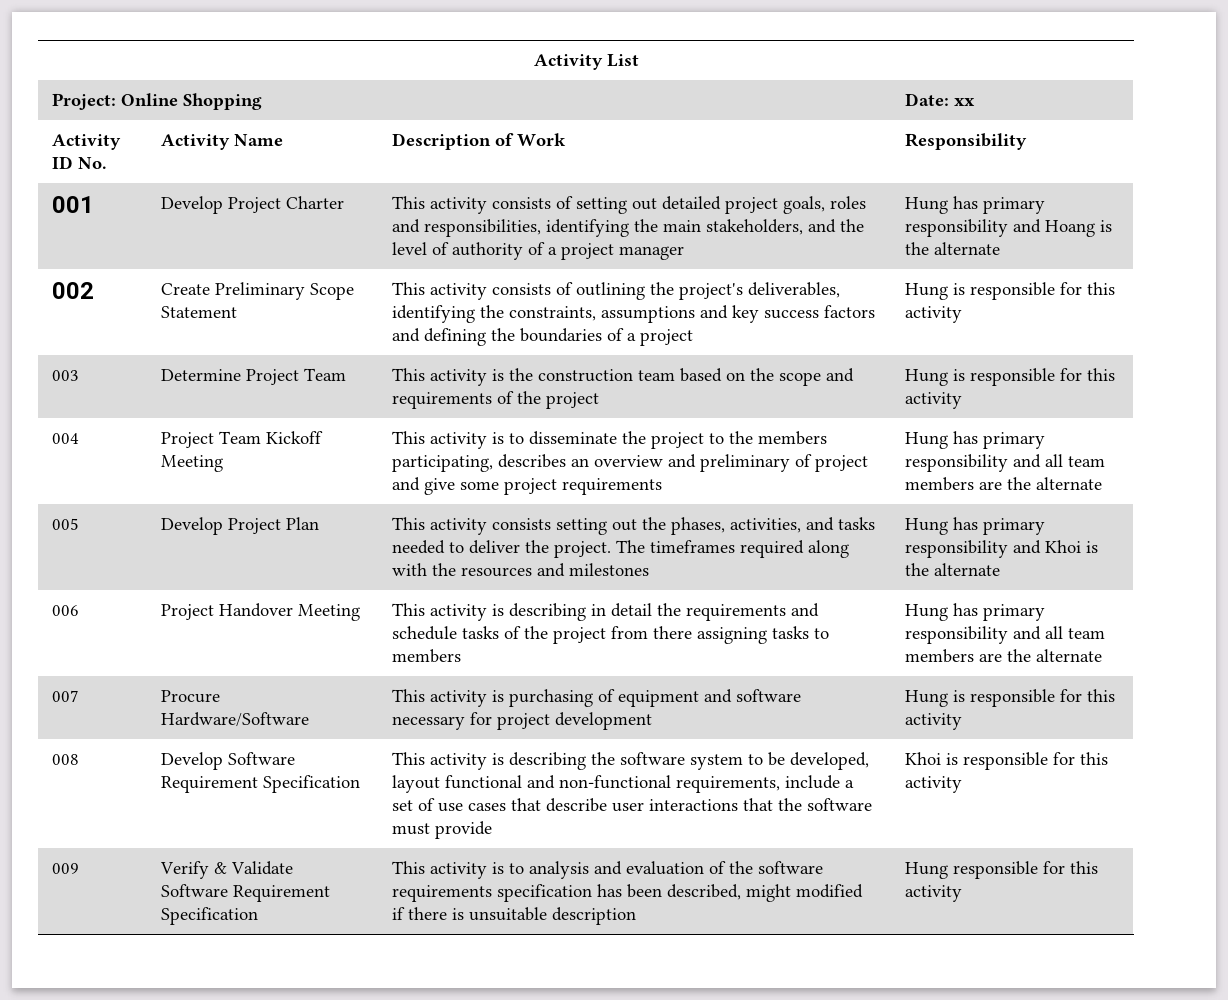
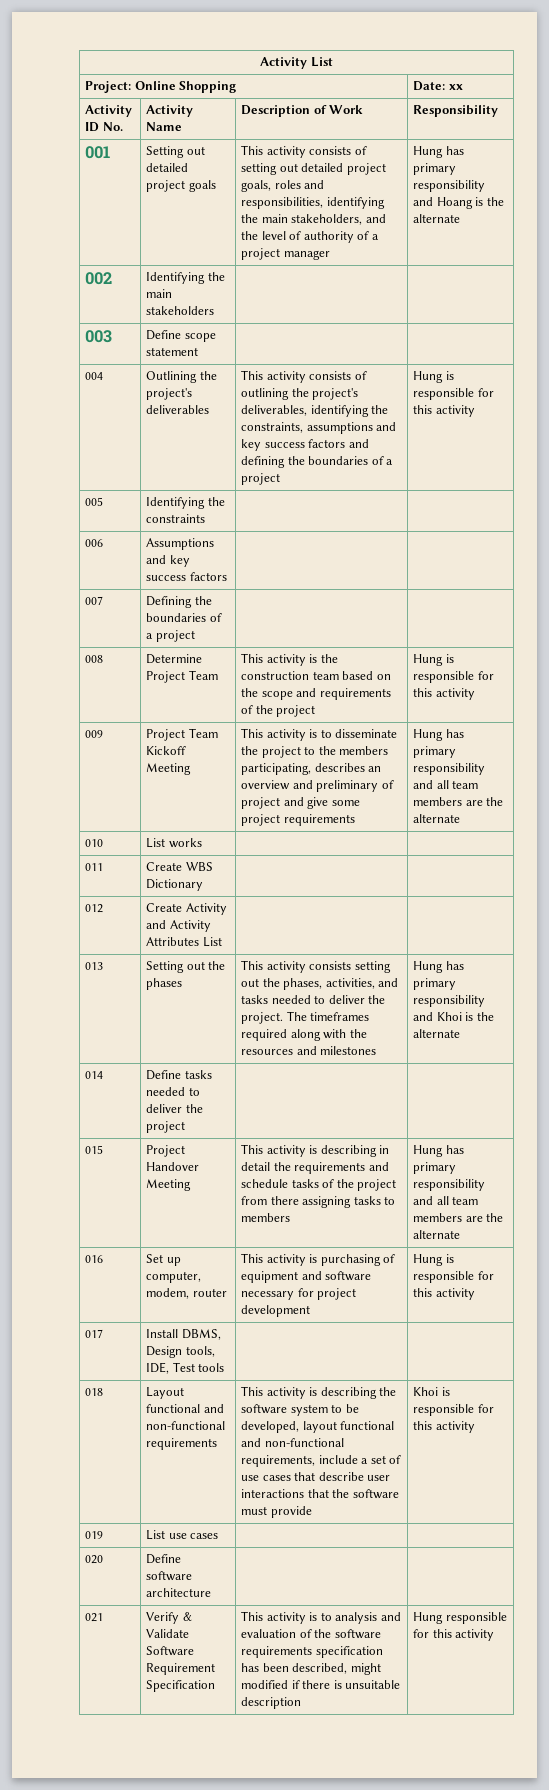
[161,196,345,214] Develop Project Charter -> [146,146,205,158] [146,163,189,172] [146,180,216,192] Setting out detailed project goals
[161,282,355,300] [161,306,238,318] Create Preliminary Scope Statement -> [146,272,225,284] [146,289,173,298] [146,306,215,315] [85,330,113,343] [146,330,216,342] [146,347,199,356] [85,372,104,380] [146,371,217,383] [146,388,193,400] [146,405,210,414] Identifying the main stakeholders | | // 003 | Define scope statement | | // 004 | Outlining the project's deliverables
[52,370,80,381] 003 -> [85,497,104,506] [146,497,225,509] [146,514,206,523] [85,539,104,547] [146,538,215,550] [146,555,190,567] [146,572,227,581] [85,596,104,605] [146,596,212,608] [146,613,222,622] [146,630,195,642] [85,655,104,663] 005 | Identifying the constraints | | // 006 | Assumptions and key success factors | | // 007 | Defining the boundaries of a project | | // 008
[52,433,80,444] 004 -> [85,730,104,738] 009
[52,518,80,530] [161,517,320,535] 005 | Develop Project Plan -> [85,839,104,847] [146,838,202,848] [85,863,104,871] [146,862,213,871] [146,879,204,891] [85,904,104,913] [146,903,227,915] [146,920,211,932] [146,937,222,947] [85,962,104,970] [146,961,226,973] [146,978,183,990] 010 | List works | | // 011 | Create WBS Dictionary | | // 012 | Create Activity and Activity Attributes List | | // 013 | Setting out the phases
[52,605,80,616] 006 -> [85,1071,104,1079] [146,1070,212,1080] [146,1087,200,1096] [146,1104,203,1113] [146,1121,186,1133] [85,1145,104,1154] 014 | Define tasks needed to deliver the project | | // 015
[52,690,80,702] [161,690,221,703] [161,712,310,727] 007 | Procure Hardware/Software -> [85,1255,104,1263] [146,1254,181,1266] [146,1271,202,1283] [146,1288,227,1299] 016 | Set up computer, modem, router
[52,754,80,765] [161,752,296,770] [161,775,361,793] 008 | Develop Software Requirement Specification -> [85,1329,104,1338] [146,1329,221,1340] [146,1346,215,1358] [146,1362,225,1374] [85,1388,104,1396] [146,1387,185,1399] [146,1404,224,1413] [146,1421,226,1430] [146,1438,218,1450] 017 | Install DBMS, Design tools, IDE, Test tools | | // 018 | Layout functional and non-functional requirements
[52,863,80,874] 009 -> [85,1531,104,1539] [146,1530,219,1540] [85,1555,104,1564] [146,1554,182,1564] [146,1571,193,1581] [146,1588,212,1597] [85,1613,104,1622] 019 | List use cases | | // 020 | Define software architecture | | // 021

